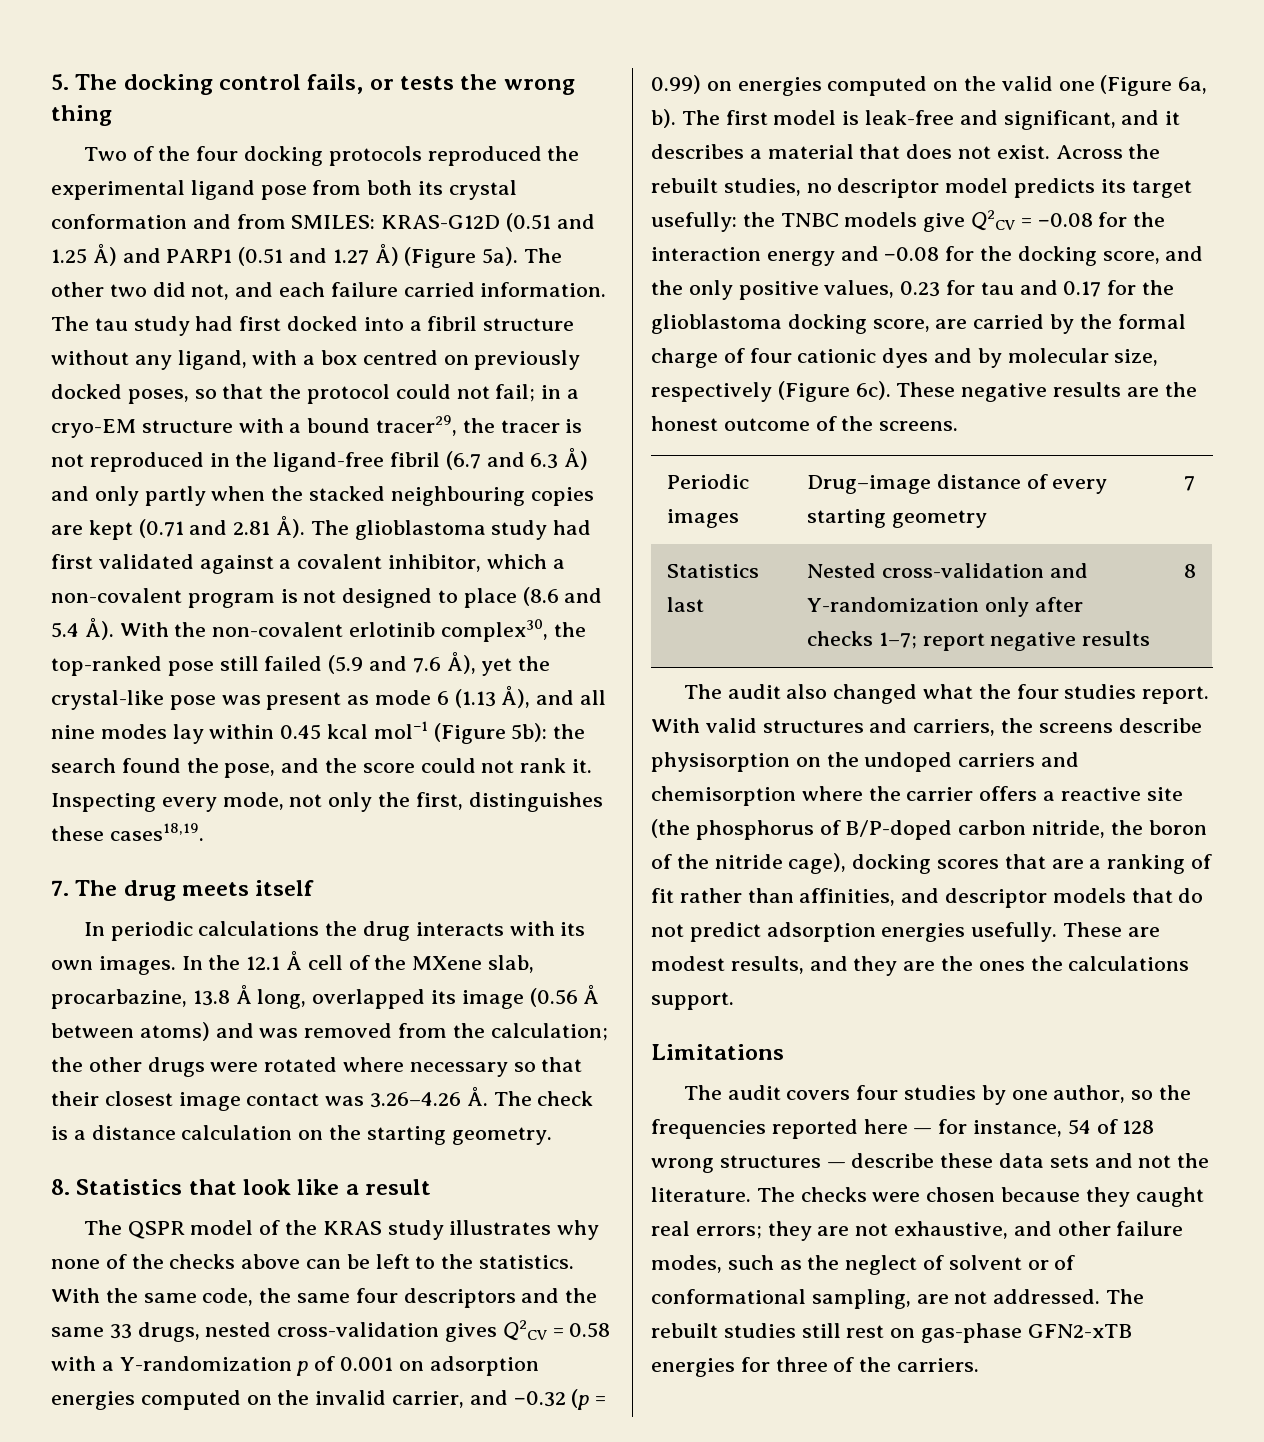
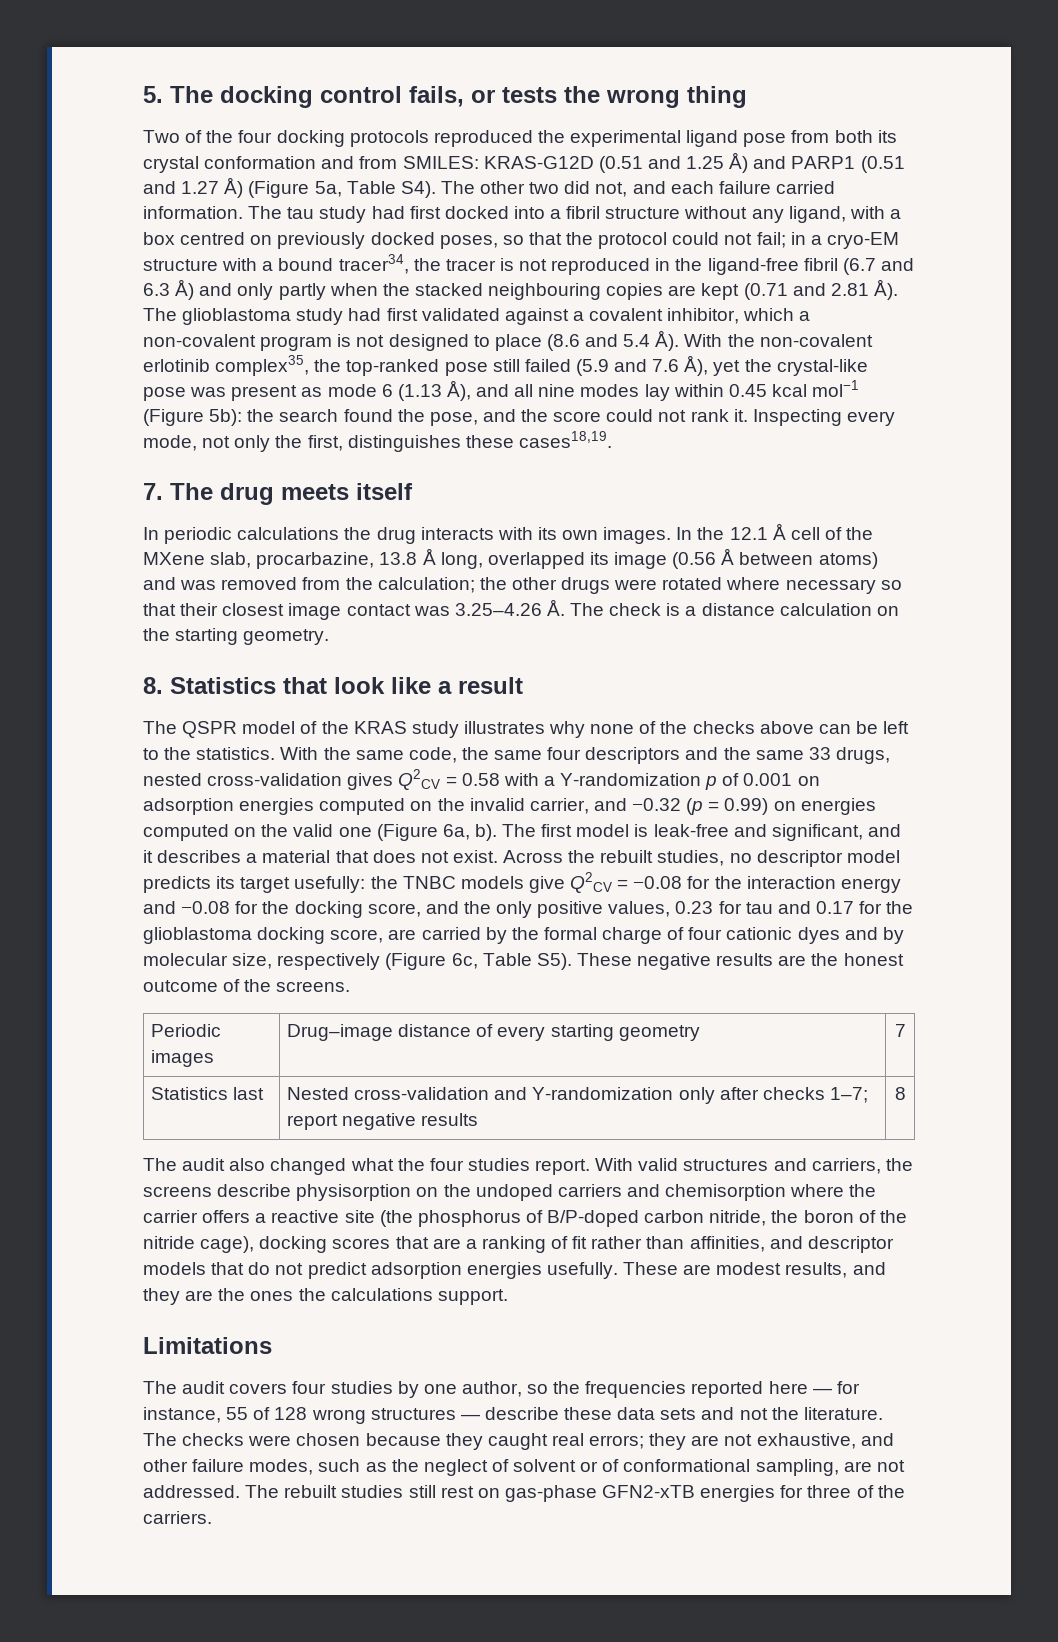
[482,247,519,266] 5a). -> [314,181,436,198] 5a, Table S4).
[376,415,458,436] tracer29, -> [338,254,409,274] tracer34,
[440,619,548,642] complex30, -> [215,355,310,376] complex35,
[370,1092,462,1108] 3.26–4.26 -> [454,603,542,616] 3.25–4.26
[855,381,891,400] 6c). -> [451,953,572,970] 6c, Table S5).
[1067,1119,1091,1135] 54 -> [226,1407,249,1420] 55

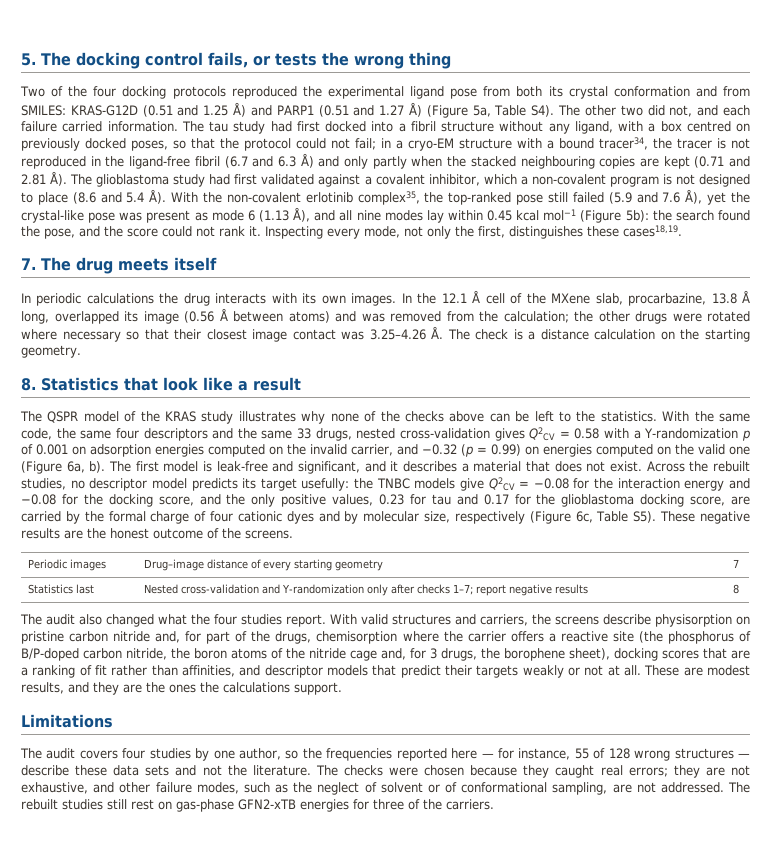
[443,1184,660,1201] the undoped carriers and -> [21,631,312,644] pristine carbon nitride and, for part of the drugs,
(854, 1216) none -> [231,648,267,659] atoms
[200,1236,255,1253] cage), -> [350,648,610,661] cage and, for 3 drugs, the borophene sheet),
[248,1262,618,1279] do not predict adsorption energies usefully. -> [400,665,641,678] predict their targets weakly or not at all.

